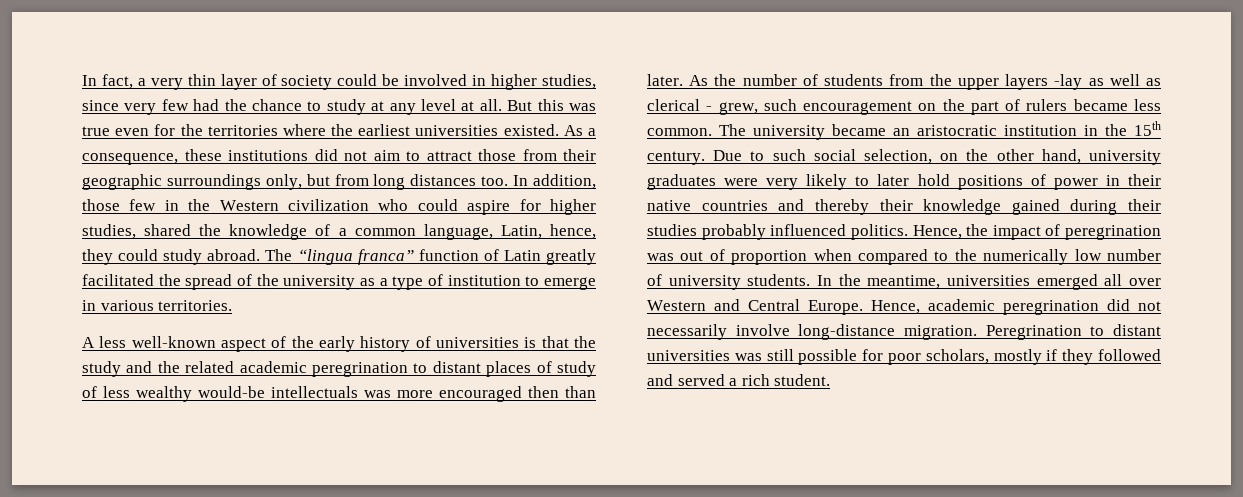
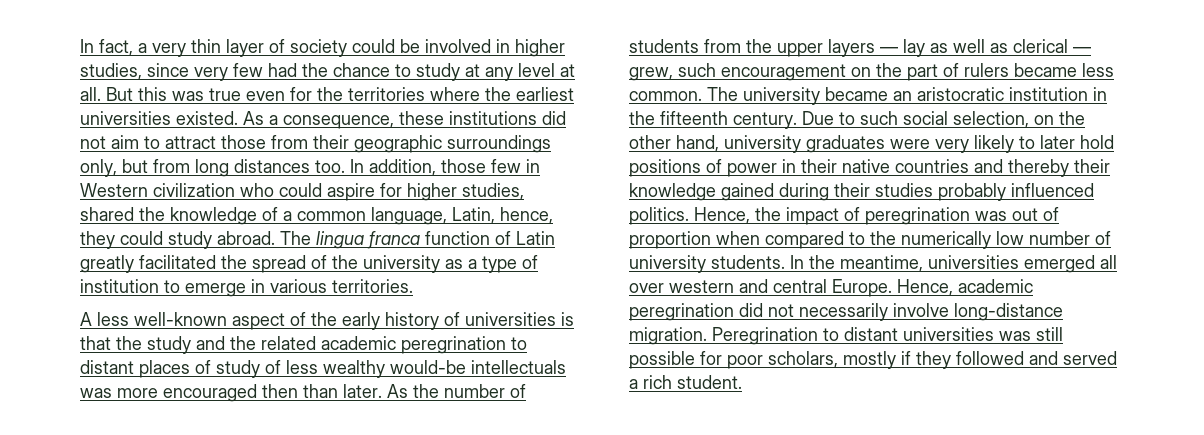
[188,199,211,211] the -> (540, 166) none
[297,249,414,265] “lingua franca” -> [316,231,420,249] lingua franca
[1054,74,1083,90] -lay -> [880,39,925,57] — lay
[706,106,713,111] - -> [1073,47,1091,53] —
[1134,121,1161,136] 15th -> [660,111,728,125] fifteenth
[647,299,800,311] Western and Central -> [669,279,827,293] western and central

